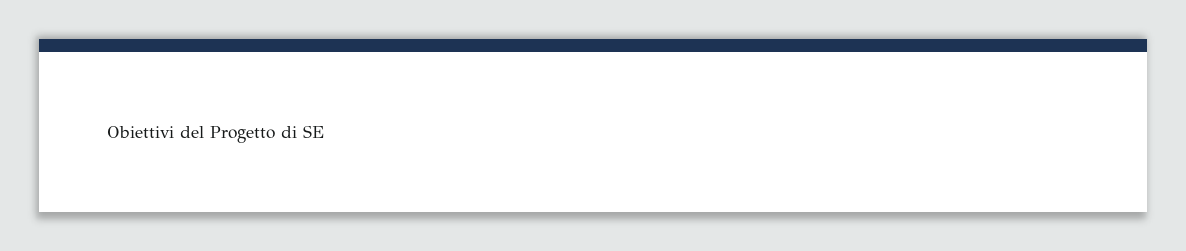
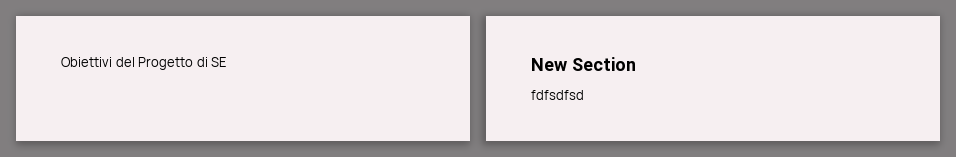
(324, 131) none -> [531,57,636,71] [531,90,584,100] // New Section // fdfsdfsd

